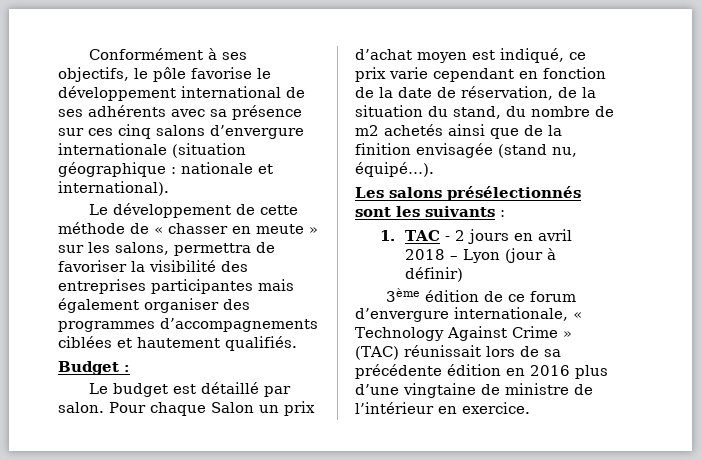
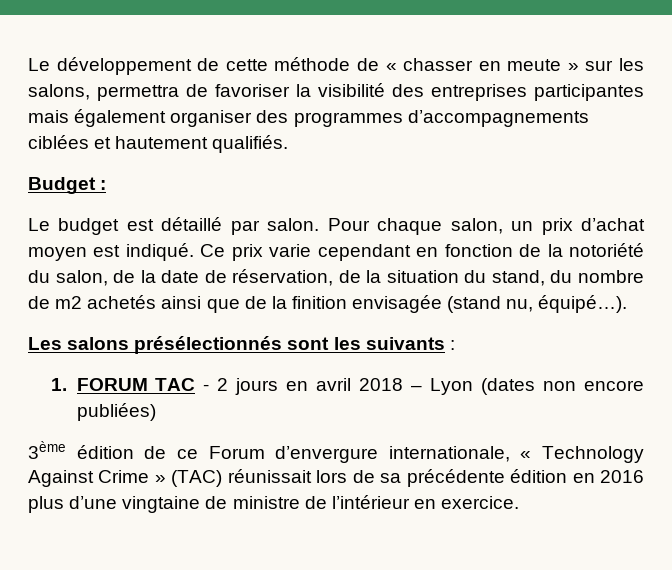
[88,48,247,60] [58,67,271,82] [58,86,305,101] [58,105,302,120] [58,124,304,139] [58,143,246,158] [58,162,273,177] [58,181,169,196] Conformément à ses objectifs, le pôle favorise le développement international de ses adhérents avec sa présence sur ces cinq salons d’envergure internationale (situation géographique : nationale et international). // -> (28, 64) none
[211,402,254,413] Salon -> [450,218,503,234] salon,
[500,48,586,63] indiqué, ce -> [125,243,226,261] indiqué. Ce
(393, 92) none -> [569,243,645,257] [28,270,156,286] notoriété du salon, de la
(395, 235) none -> [76,378,148,391] FORUM
[504,248,556,263] [404,267,463,282] (jour à définir) -> [481,378,644,395] [76,403,156,421] (dates non encore publiées)
[529,291,576,302] forum -> [208,446,265,459] Forum

